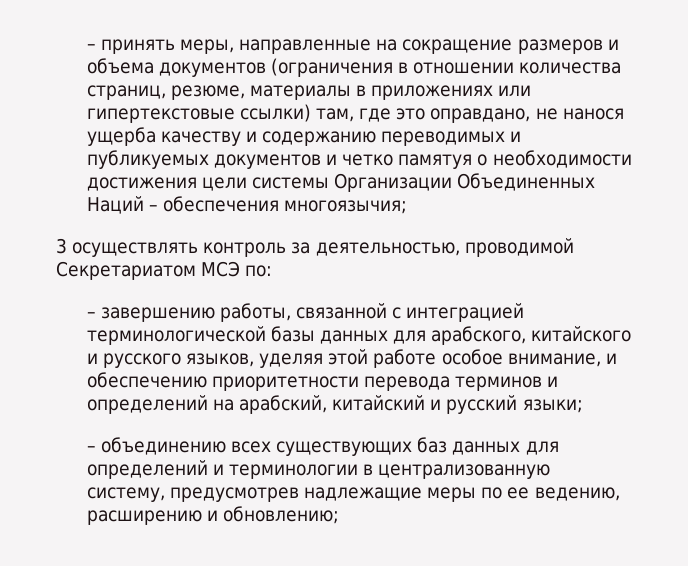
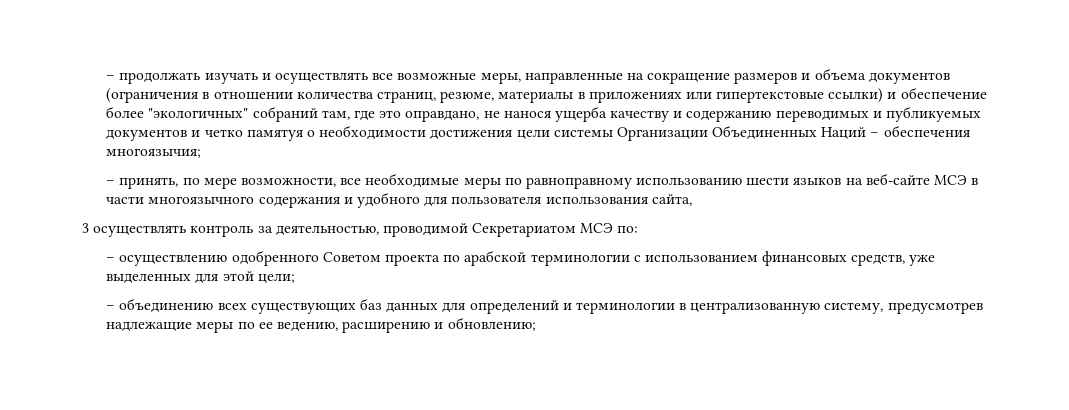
[86,39,175,54] – принять -> [106,72,477,84] – продолжать изучать и осуществлять все возможные
(311, 113) none -> [887,87,987,99] [106,106,318,122] и обеспечение более "экологичных" собраний
(408, 207) none -> [106,173,979,189] [106,192,692,208] // – принять, по мере возможности, все необходимые меры по равноправному использованию шести языков на веб-сайте МСЭ в части многоязычного содержания и удобного для пользователя использования сайта,
[100,303,525,322] [86,326,632,345] [86,349,617,368] [86,372,559,391] [86,395,583,414] завершению работы, связанной с интеграцией терминологической базы данных для арабского, китайского и русского языков, уделяя этой работе особое внимание, и обеспечению приоритетности перевода терминов и определений на арабский, китайский и русский языки; -> [119,250,936,266] [106,271,295,284] осуществлению одобренного Советом проекта по арабской терминологии с использованием финансовых средств, уже выделенных для этой цели;

